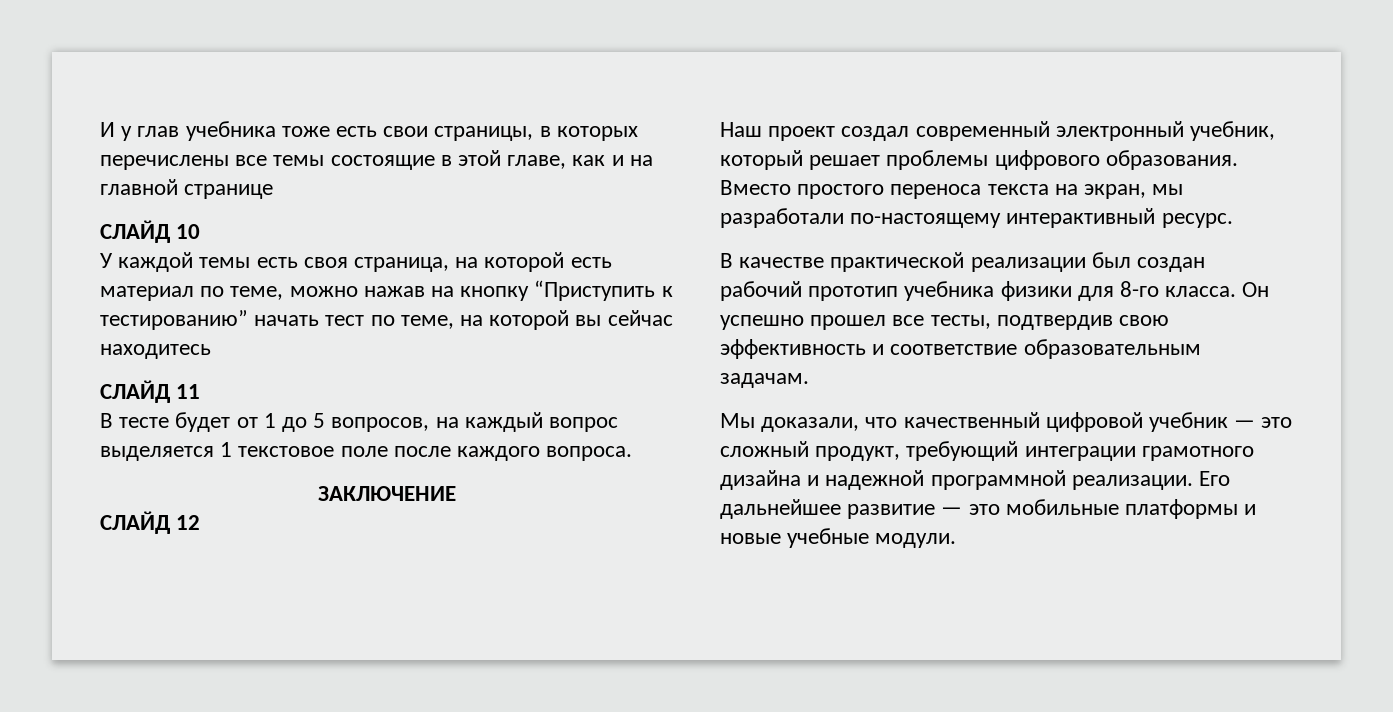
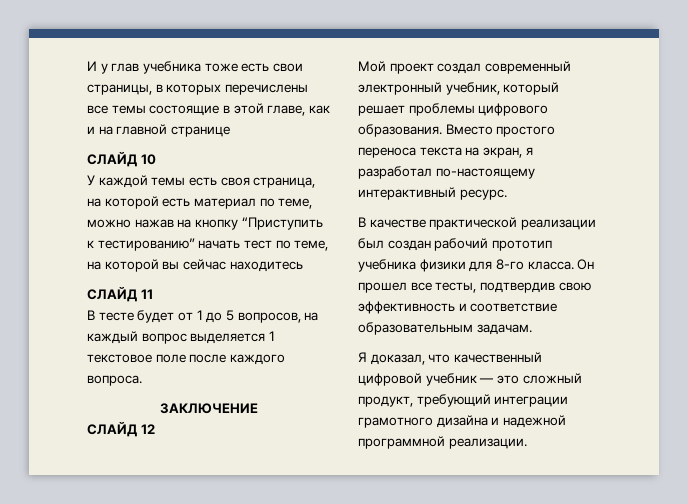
[720,122,762,137] Наш -> [358,61,386,72] Мой
[1152,184,1184,195] [720,208,844,228] мы разработали -> [525,147,533,155] [358,166,432,179] я разработал
[720,315,804,330] успешно -> (595, 264) none
[720,413,860,432] Мы доказали, -> [358,352,425,365] Я доказал,
[1199,471,1231,486] [720,499,1257,519] [720,528,957,548] Его дальнейшее развитие — это мобильные платформы и новые учебные модули. -> (527, 443) none

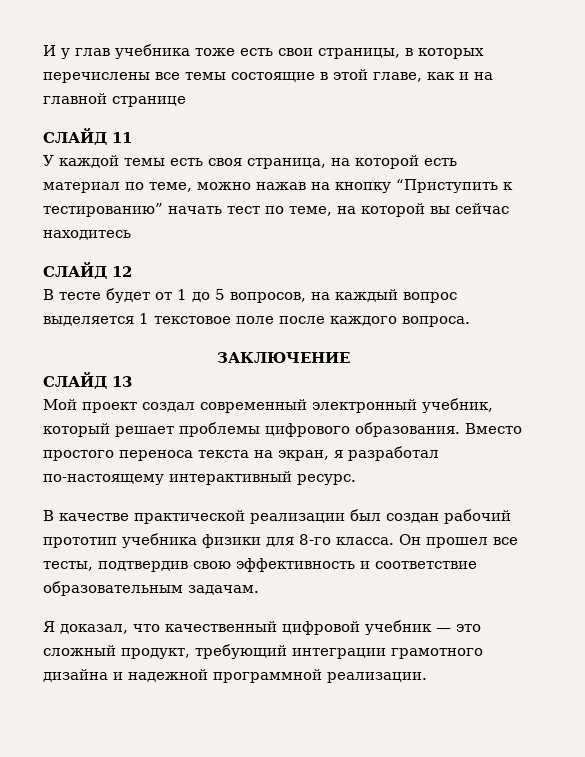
[140,154,156,165] 10 -> [112,132,132,143] 11
[140,289,153,299] 11 -> [112,266,132,277] 12
[140,424,155,434] 12 -> [112,376,132,387] 13

